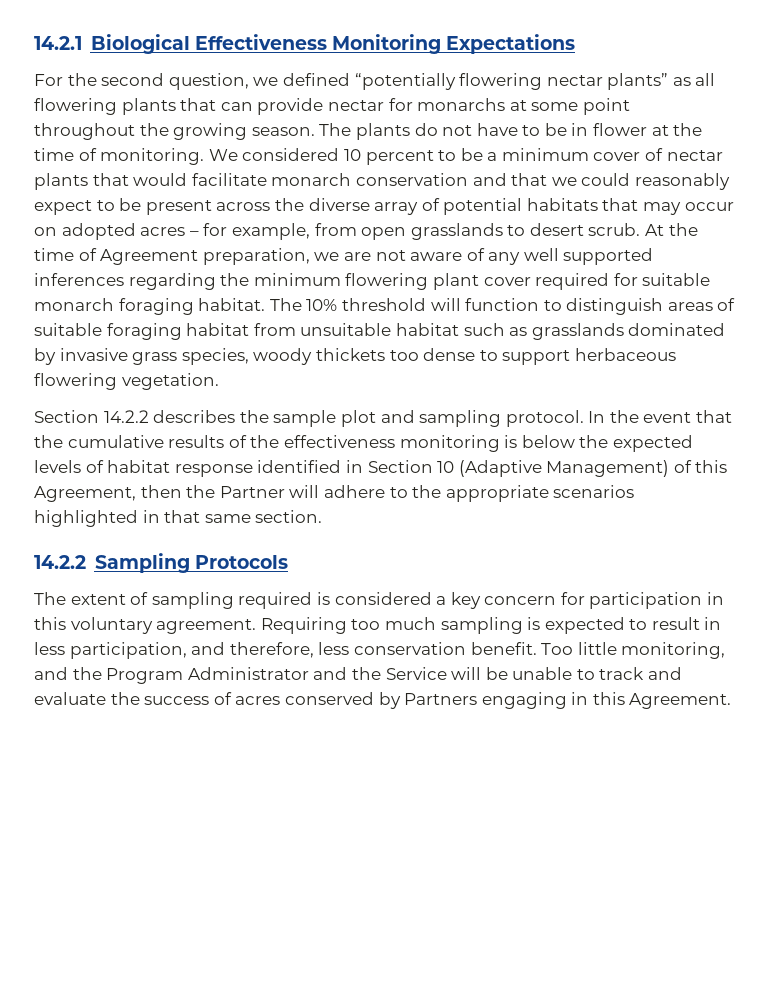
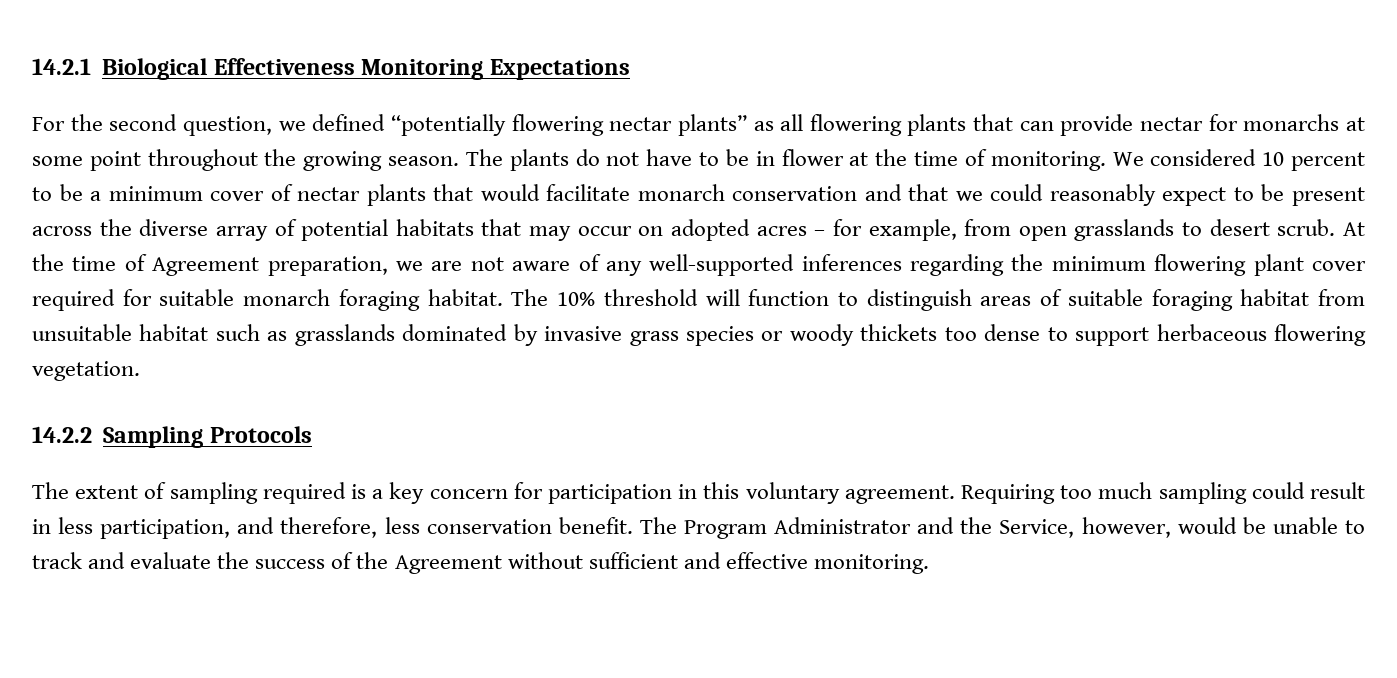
[523,248,654,265] well supported -> [649,254,795,276] well-supported
[181,348,249,365] species, -> [686,326,784,346] species or
[34,410,733,427] [34,435,693,452] [34,460,728,477] [34,485,635,502] [34,510,323,527] // Section 14.2.2 describes the sample plot and sampling protocol. In the event that the cumulative results of the effectiveness monitoring is below the expected levels of habitat response identified in Section 10 (Adaptive Management) of this Agreement, then the Partner will adhere to the appropriate scenarios highlighted in that same section. -> (140, 371) none
[334,592,432,605] considered -> (366, 491) none
[527,617,648,634] is expected to -> [1251,482,1305,499] could
[541,642,726,659] [34,667,102,680] Too little monitoring, and the -> [639,517,677,534] The
[385,667,482,680] Service will -> [999,517,1237,538] Service, however, would
[235,692,732,709] acres conserved by Partners engaging in this Agreement. -> [356,552,929,574] the Agreement without sufficient and effective monitoring.

